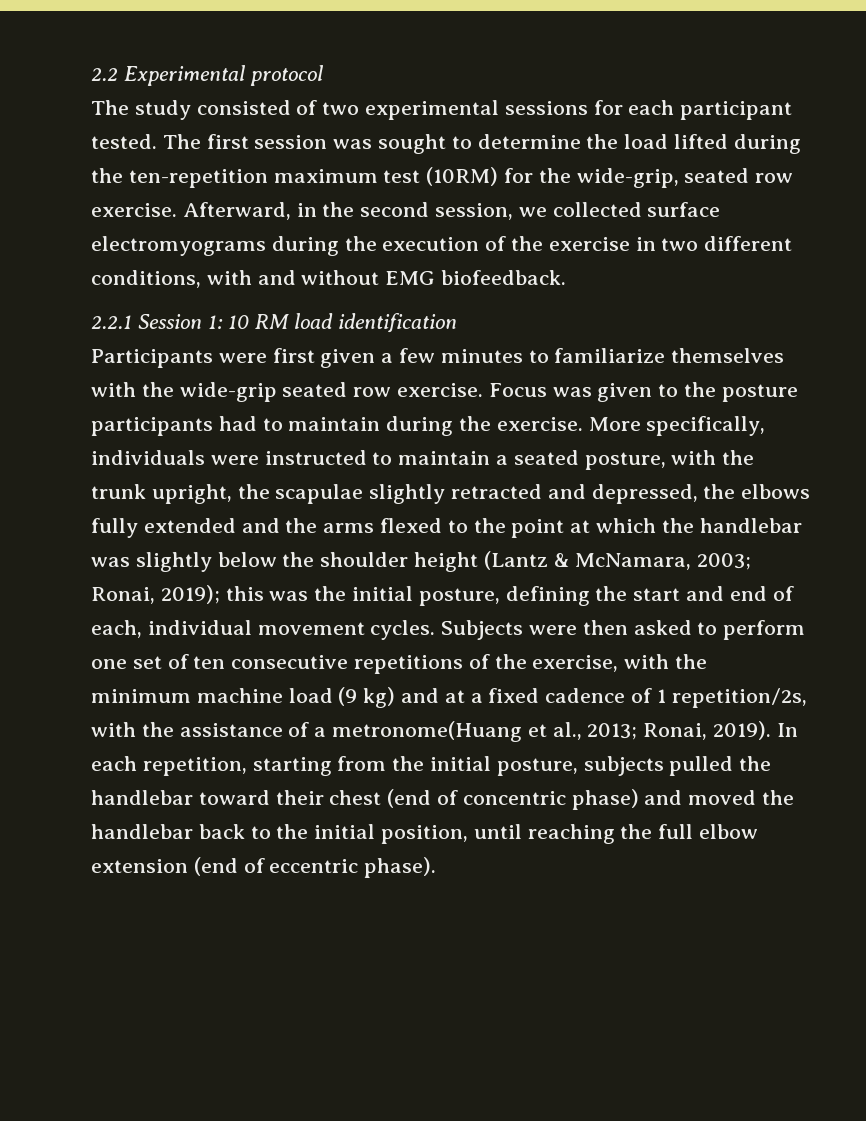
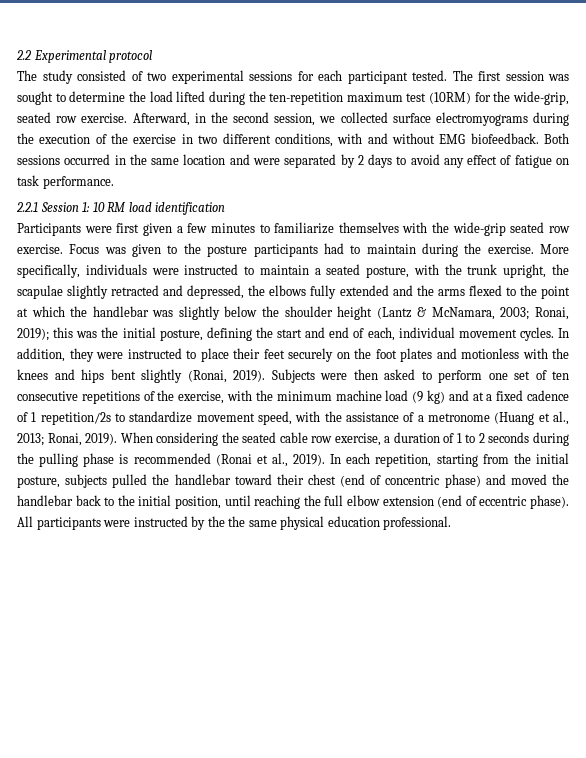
(567, 277) none -> [544,133,569,144] [17,154,569,168] [17,175,114,189] Both sessions occurred in the same location and were separated by 2 days to avoid any effect of fatigue on task performance.
(436, 630) none -> [558,328,569,338] [17,348,569,362] [17,369,265,383] In addition, they were instructed to place their feet securely on the foot plates and motionless with the knees and hips bent slightly (Ronai, 2019).
[671,688,807,708] repetition/2s, -> [40,411,292,425] repetition/2s to standardize movement speed,
[332,721,523,742] metronome(Huang -> [427,412,535,425] metronome (Huang
(772, 730) none -> [120,432,570,446] [17,453,326,467] When considering the seated cable row exercise, a duration of 1 to 2 seconds during the pulling phase is recommended (Ronai et al., 2019).
(437, 867) none -> [17,516,452,530] All participants were instructed by the the same physical education professional.

